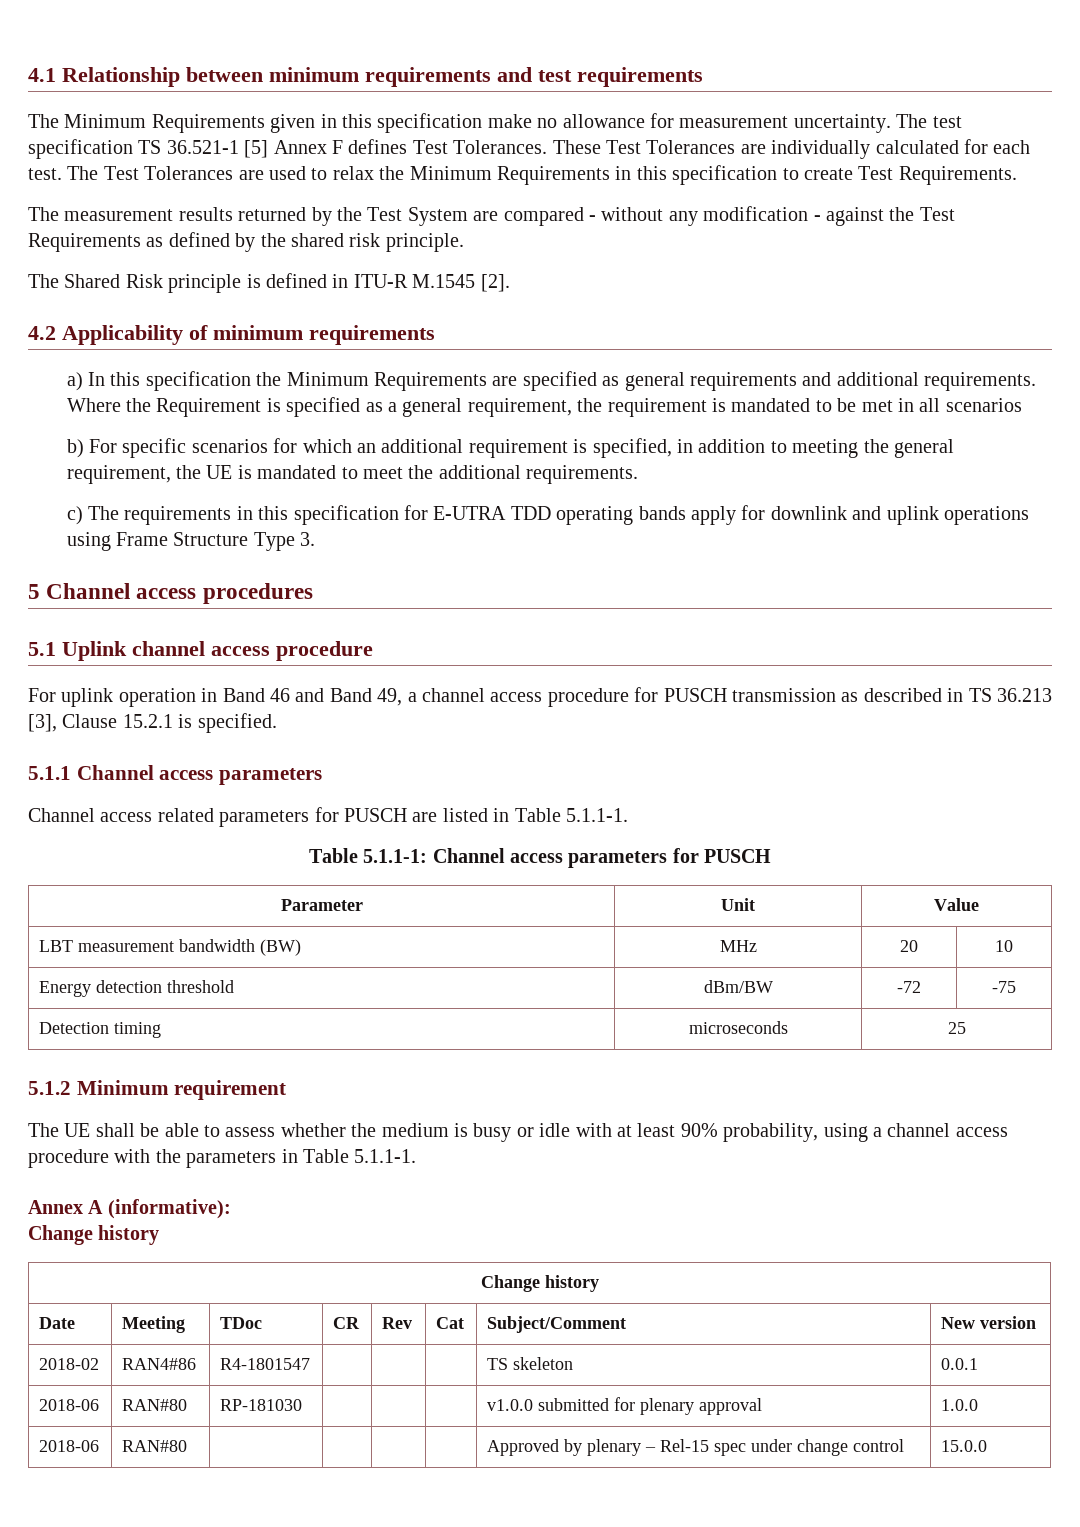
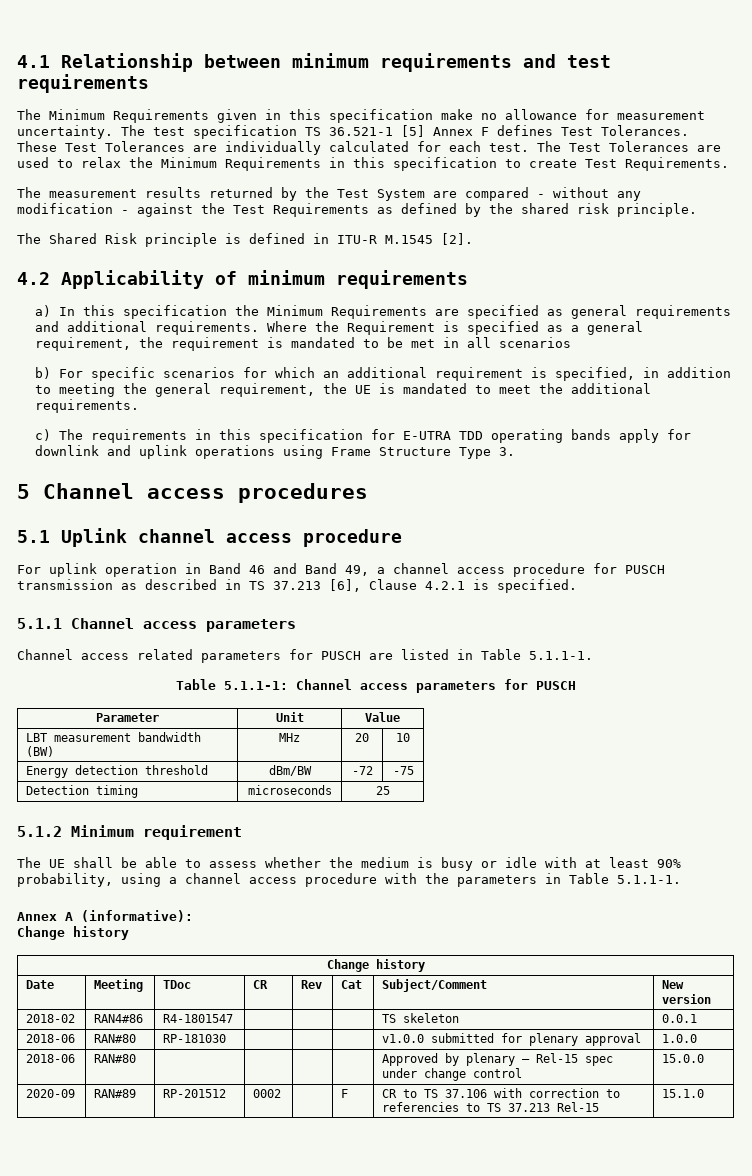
[996,688,1052,702] [28,714,173,732] 36.213 [3], Clause 15.2.1 -> [273,579,465,592] 37.213 [6], Clause 4.2.1
(987, 1446) none -> [26,1089,76,1098] [94,1089,137,1098] [163,1089,227,1098] [253,1089,282,1098] [341,1089,349,1098] [382,1088,621,1098] [382,1102,600,1112] [662,1089,705,1098] // 2020-09 | RAN#89 | RP-201512 | 0002 | | F | CR to TS 37.106 with correction to referencies to TS 37.213 Rel-15 | 15.1.0

